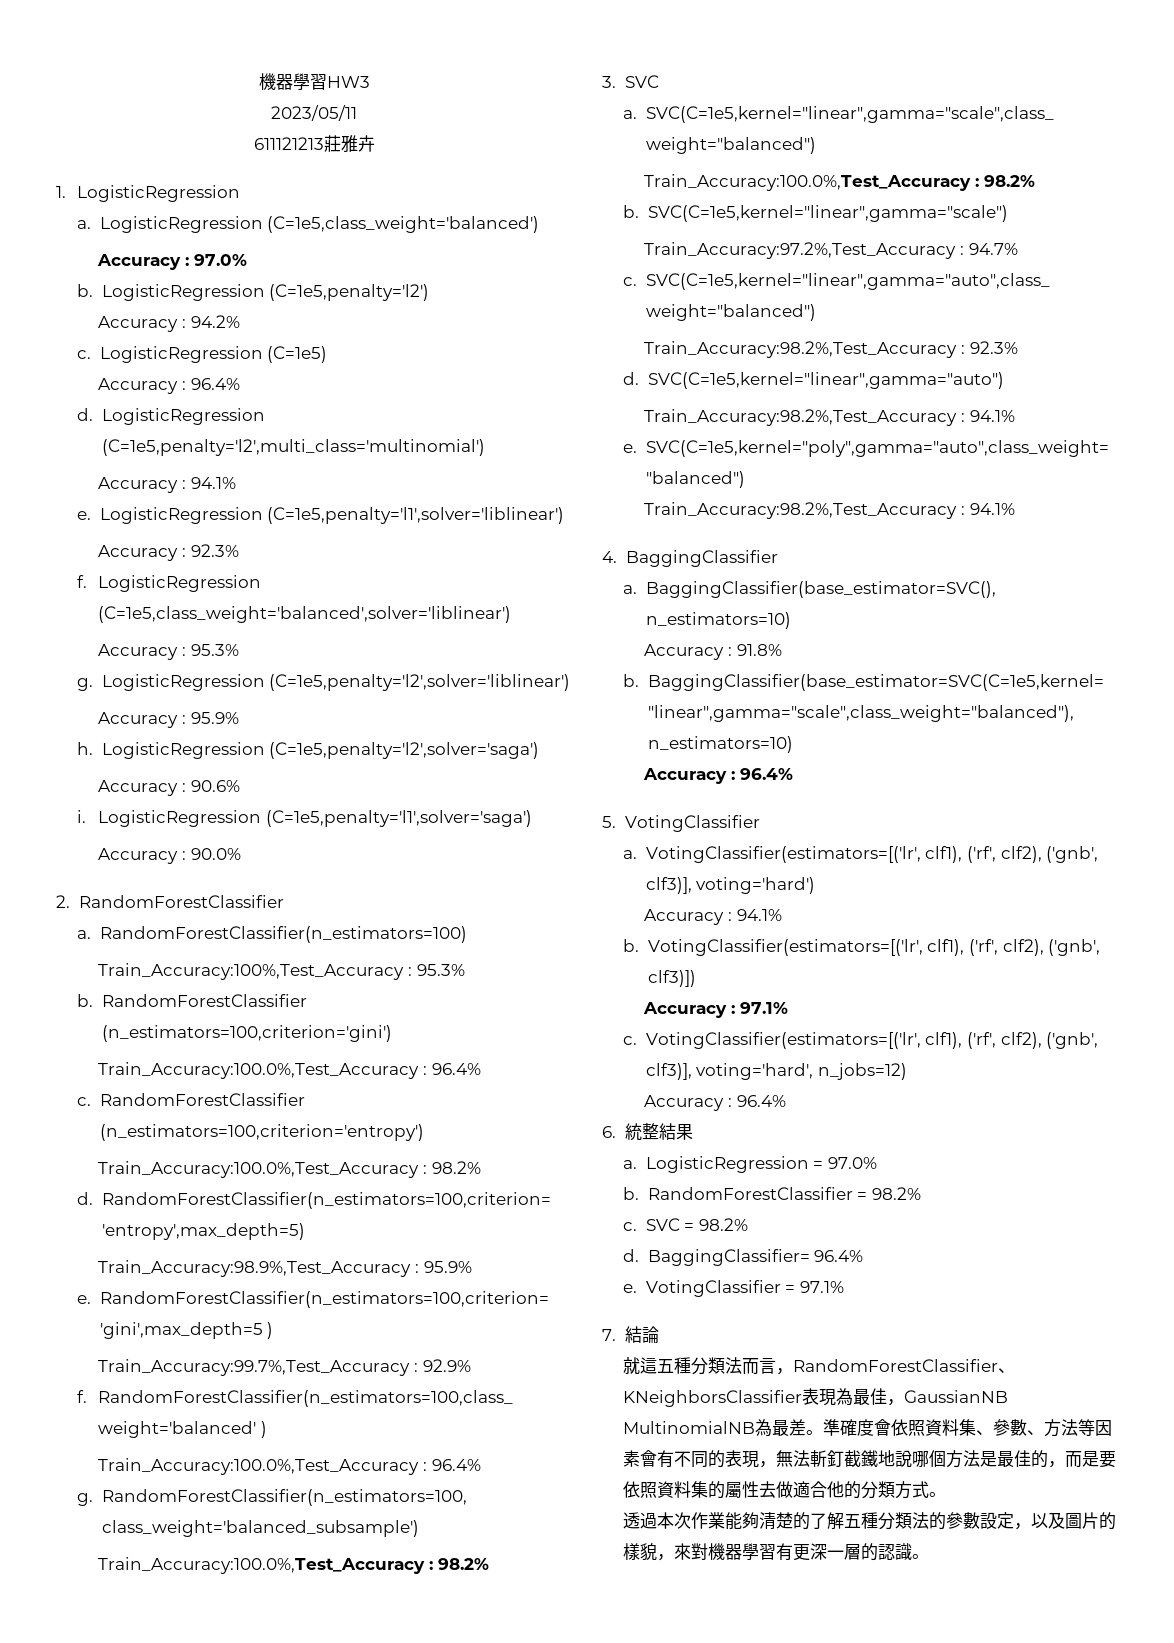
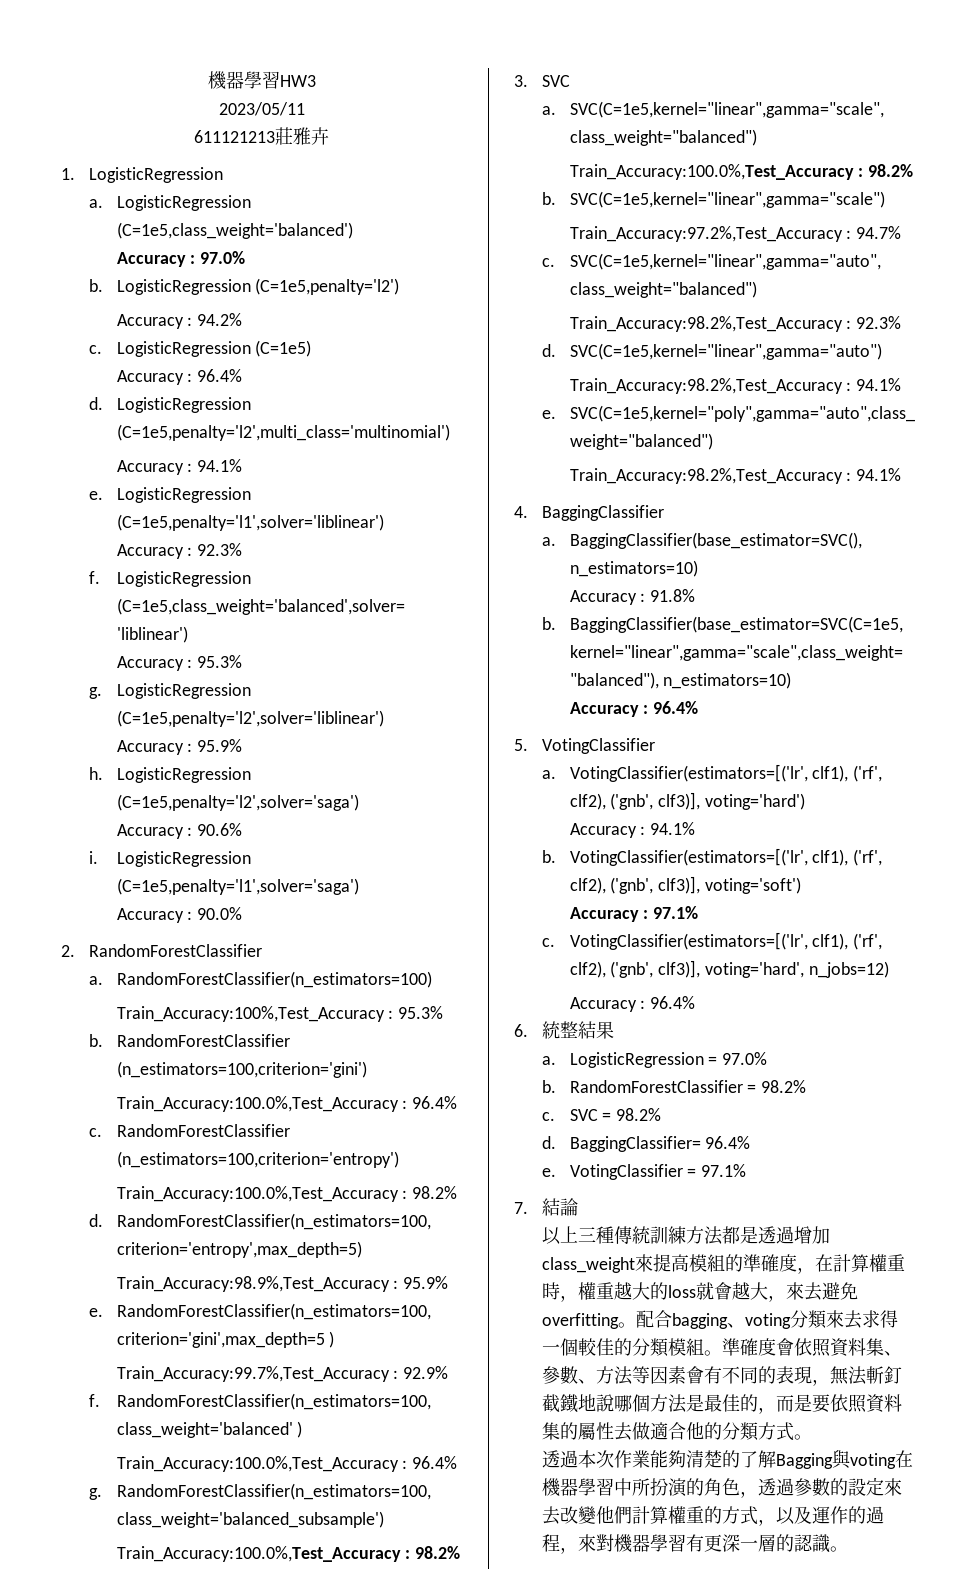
[647,970,696,987] clf3)]) -> [658,876,802,894] clf3)], voting='soft')
[623,1357,1016,1375] [623,1388,1009,1407] [623,1419,807,1437] 就這五種分類法而言，RandomForestClassifier、KNeighborsClassifier表現為最佳，GaussianNB MultinomialNB為最差 -> [541,1226,830,1245] [541,1254,905,1274] [541,1282,858,1302] [541,1310,898,1329] [541,1338,704,1357] 以上三種傳統訓練方法都是透過增加class_weight來提高模組的準確度，在計算權重時，權重越大的loss就會越大，來去避免overfitting。配合bagging、voting分類來去求得一個較佳的分類模組
[844,1512,1117,1530] [623,1543,658,1560] 五種分類法的參數設定，以及圖片的樣貌 -> [775,1449,913,1469] [541,1477,902,1498] [541,1506,884,1526] [541,1534,560,1552] Bagging與voting在機器學習中所扮演的角色，透過參數的設定來去改變他們計算權重的方式，以及運作的過程

